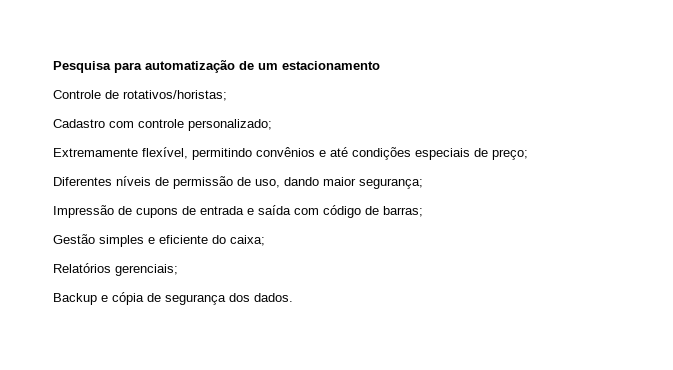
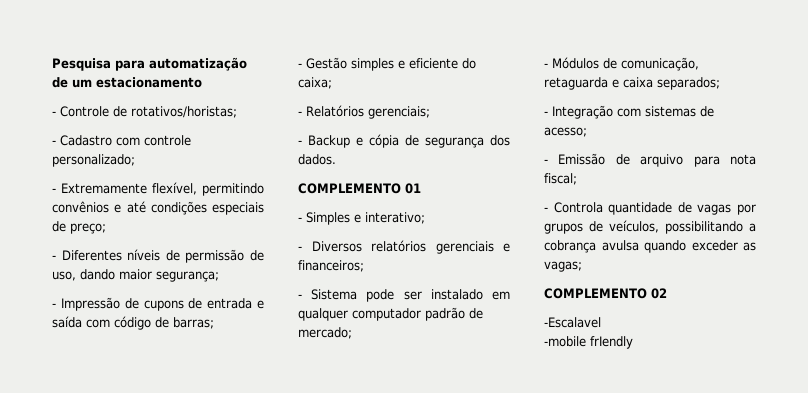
(380, 65) none -> [52,111,56,116] -
(227, 95) none -> [52,140,56,145] -
(272, 125) none -> [52,188,56,193] -
(528, 154) none -> [52,255,56,260] -
(423, 183) none -> [52,303,56,308] -
(423, 211) none -> [298,63,302,68] -
(265, 240) none -> [298,111,302,116] -
(178, 270) none -> [298,140,302,145] -
(293, 297) none -> [298,183,421,194] [298,212,425,225] [298,240,510,254] [298,260,364,272] [298,289,510,302] [298,307,483,321] [298,327,352,339] [544,57,699,71] [544,77,720,90] [544,105,714,119] [544,127,587,137] [544,153,756,167] [544,173,577,185] [544,202,756,215] [544,220,756,234] [544,240,756,253] [544,261,582,272] [544,288,667,299] [544,317,601,328] [544,336,633,349] // COMPLEMENTO 01 // - Simples e interativo; // - Diversos relatórios gerenciais e financeiros; // - Sistema pode ser instalado em qualquer computador padrão de mercado; // - Módulos de comunicação, retaguarda e caixa separados; // - Integração com sistemas de acesso; // - Emissão de arquivo para nota fiscal; // - Controla quantidade de vagas por grupos de veículos, possibilitando a cobrança avulsa quando exceder as vagas; // COMPLEMENTO 02 // -Escalavel // -mobile frIendly

